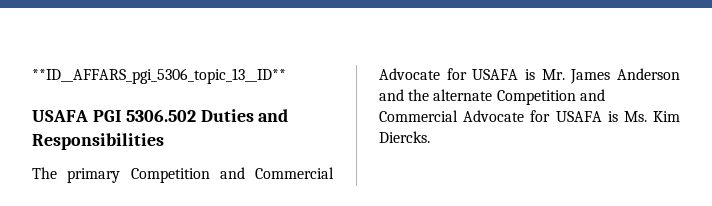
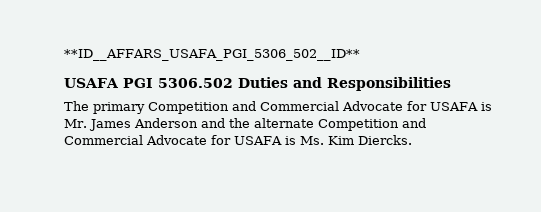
[32,68,286,84] **ID__AFFARS_pgi_5306_topic_13__ID** -> [64,49,360,61] **ID__AFFARS_USAFA_PGI_5306_502__ID**

